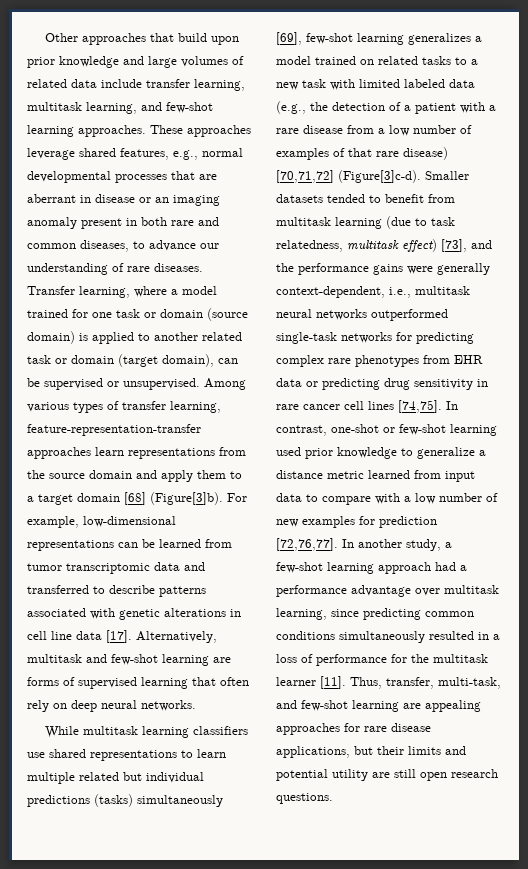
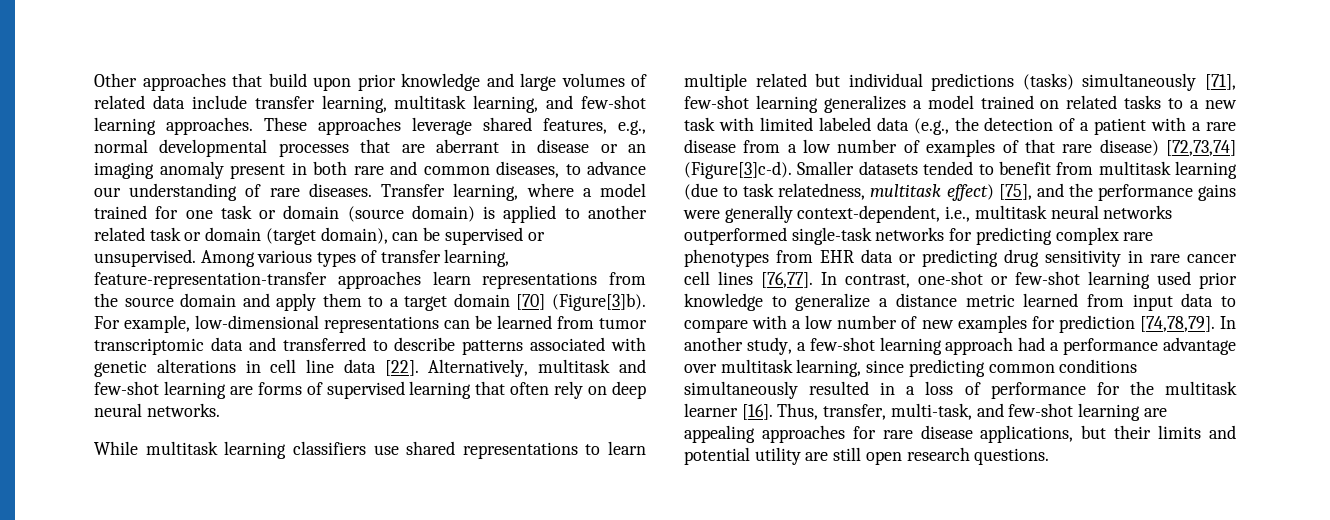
[124,492,146,505] [68] -> [516,294,546,310] [70]
[106,630,132,643] [17]. -> [384,360,419,376] [22].
[276,32,302,45] [69], -> [1205,74,1236,90] [71],
[276,170,334,183] [70,71,72] -> [1166,140,1236,156] [72,73,74]
[441,239,467,252] [73], -> [998,184,1032,200] [75],
[398,400,442,413] [74,75]. -> [761,272,813,288] [76,77].
[276,538,338,551] [72,76,77]. -> [1139,316,1215,332] [74,78,79].
[320,676,346,689] [11]. -> [741,404,773,420] [16].

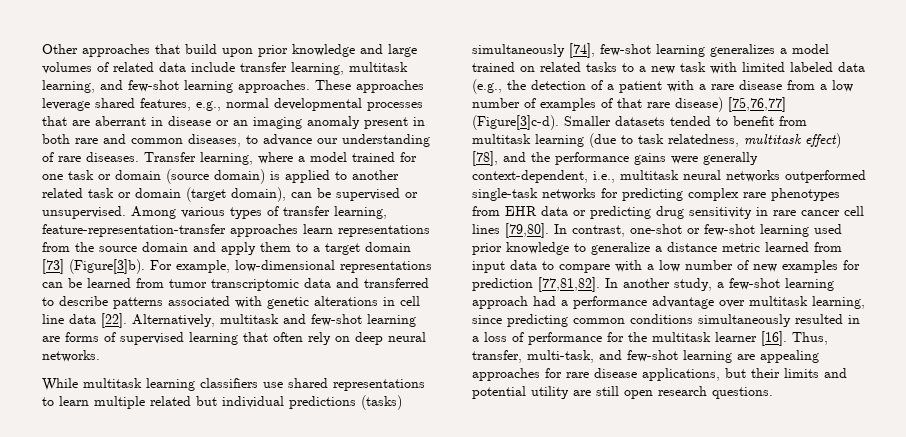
[516,294,546,310] [70] -> [42,259,64,274] [73]
[1205,74,1236,90] [71], -> [569,43,595,58] [74],
[1166,140,1236,156] [72,73,74] -> [728,97,786,112] [75,76,77]
[998,184,1032,200] [75], -> [472,151,498,166] [78],
[761,272,813,288] [76,77]. -> [505,223,549,238] [79,80].
[1139,316,1215,332] [74,78,79]. -> [538,277,600,292] [77,81,82].

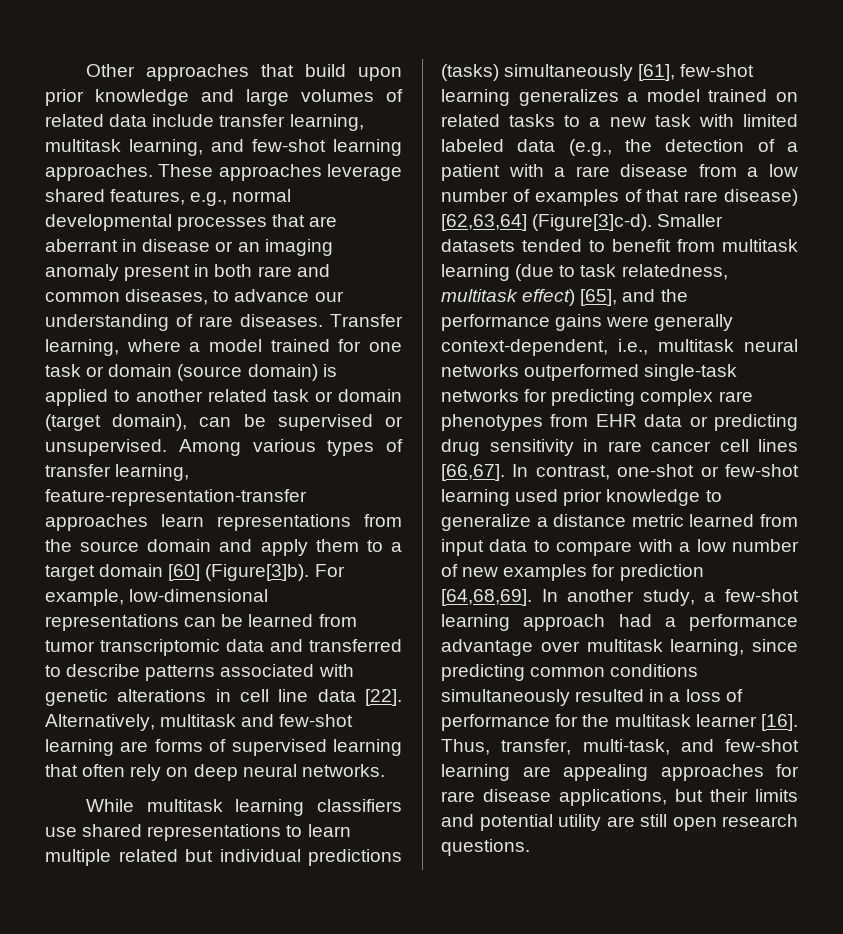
[42,259,64,274] [73] -> [168,564,201,581] [60]
[569,43,595,58] [74], -> [638,64,676,81] [61],
[728,97,786,112] [75,76,77] -> [441,214,527,231] [62,63,64]
[472,151,498,166] [78], -> [580,289,618,306] [65],
[505,223,549,238] [79,80]. -> [441,464,505,481] [66,67].
[538,277,600,292] [77,81,82]. -> [441,589,532,606] [64,68,69].

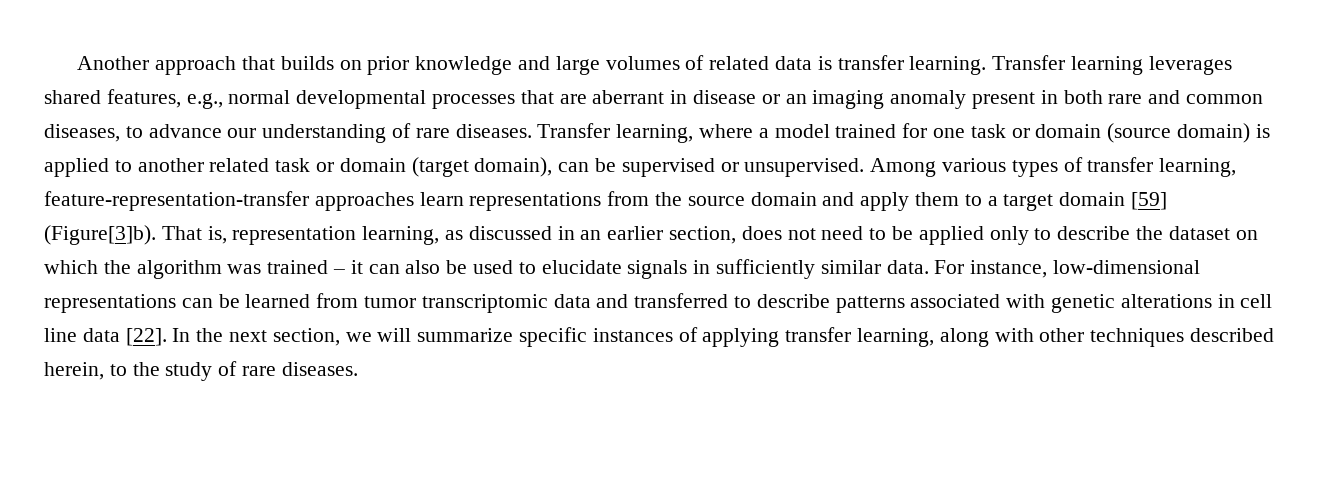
[86,64,402,81] Other approaches that build upon -> [77,56,362,75] Another approach that builds on
[152,114,364,131] [45,139,402,156] [45,164,402,181] include transfer learning, multitask learning, and few-shot learning approaches. These approaches leverage -> [817,55,1232,75] is transfer learning. Transfer learning leverages
[168,564,345,581] [45,589,124,606] [60] (Figure[3]b). For example, -> [1131,192,1168,210] [44,225,1258,245] [44,259,1048,279] [59] (Figure[3]b). That is, representation learning, as discussed in an earlier section, does not need to be applied only to describe the dataset on which the algorithm was trained – it can also be used to elucidate signals in sufficiently similar data. For instance,
[45,714,354,731] [45,739,402,756] [45,764,385,781] [86,799,402,816] [45,824,351,841] [45,849,402,866] [441,64,755,81] [441,89,798,106] [441,114,798,127] [441,139,798,156] [441,164,798,181] [441,189,798,206] [441,214,724,231] [441,239,798,252] [441,264,728,281] [441,289,688,306] [441,314,734,331] [441,339,798,356] [441,364,738,381] [441,389,753,406] [441,414,798,431] [441,439,798,456] [441,464,799,481] [441,489,722,506] [441,514,798,531] [441,539,799,556] [441,564,704,581] [441,589,799,606] [441,614,798,631] [441,639,798,656] [441,664,699,681] [441,689,743,706] [441,714,798,731] [441,739,799,755] [441,764,799,781] [441,789,798,806] [441,814,798,831] [441,839,530,856] Alternatively, multitask and few-shot learning are forms of supervised learning that often rely on deep neural networks. // While multitask learning classifiers use shared representations to learn multiple related but individual predictions (tasks) simultaneously [61], few-shot learning generalizes a model trained on related tasks to a new task with limited labeled data (e.g., the detection of a patient with a rare disease from a low number of examples of that rare disease) [62,63,64] (Figure[3]c-d). Smaller datasets tended to benefit from multitask learning (due to task relatedness, multitask effect) [65], and the performance gains were generally context-dependent, i.e., multitask neural networks outperformed single-task networks for predicting complex rare phenotypes from EHR data or predicting drug sensitivity in rare cancer cell lines [66,67]. In contrast, one-shot or few-shot learning used prior knowledge to generalize a distance metric learned from input data to compare with a low number of new examples for prediction [64,68,69]. In another study, a few-shot learning approach had a performance advantage over multitask learning, since predicting common conditions simultaneously resulted in a loss of performance for the multitask learner [16]. Thus, transfer, multi-task, and few-shot learning are appealing approaches for rare disease applications, but their limits and potential utility are still open research questions. -> [172,327,1275,347] [44,361,358,381] In the next section, we will summarize specific instances of applying transfer learning, along with other techniques described herein, to the study of rare diseases.

